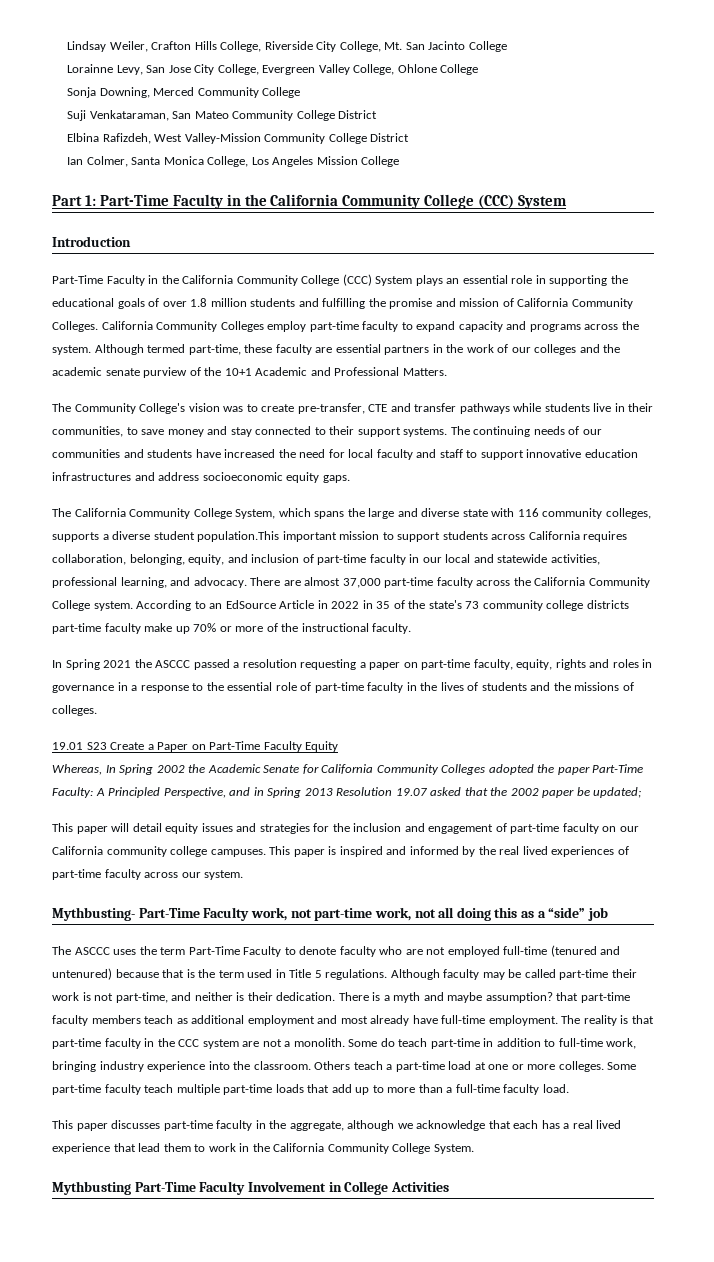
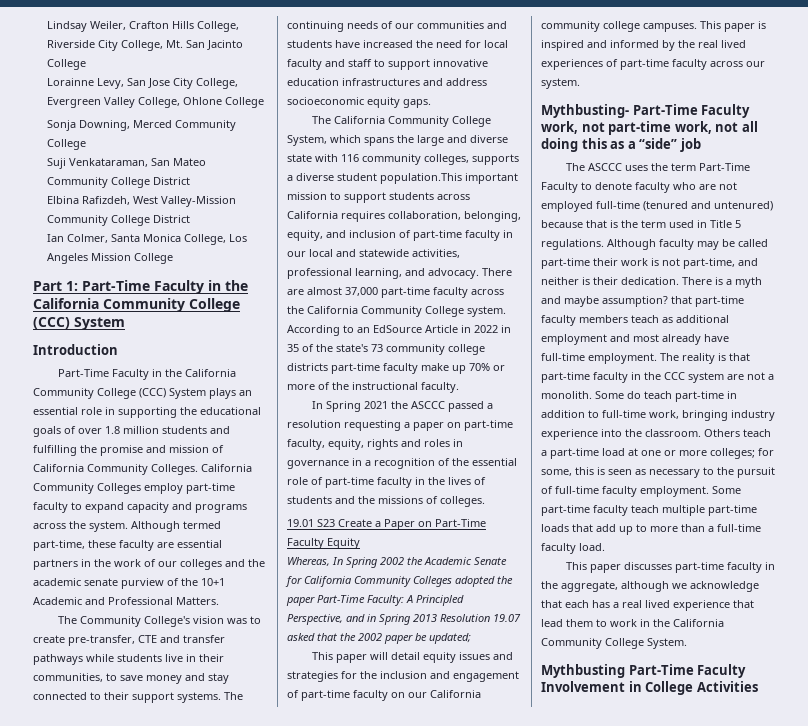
[140,683,204,693] response to -> [374,458,450,469] recognition of
[558,1061,604,1072] colleges. -> [710,448,774,459] [541,467,775,478] [541,486,709,497] colleges; for some, this is seen as necessary to the pursuit of full-time faculty employment.

